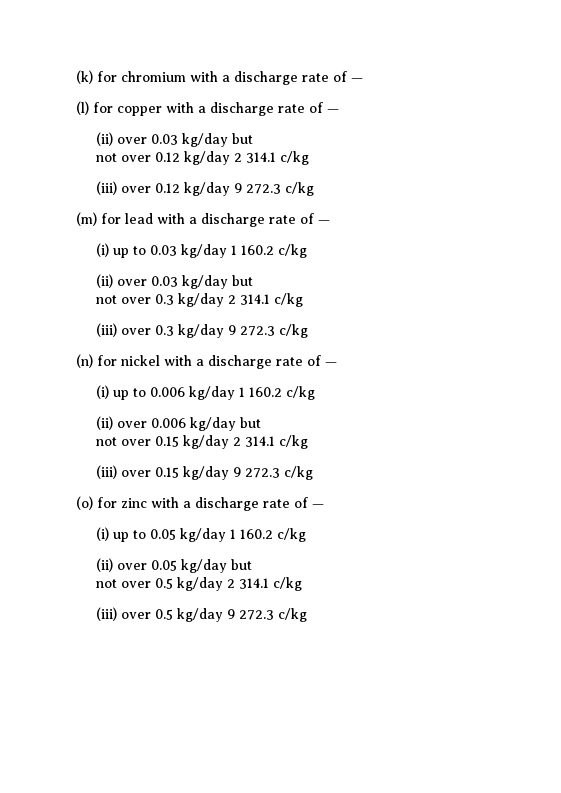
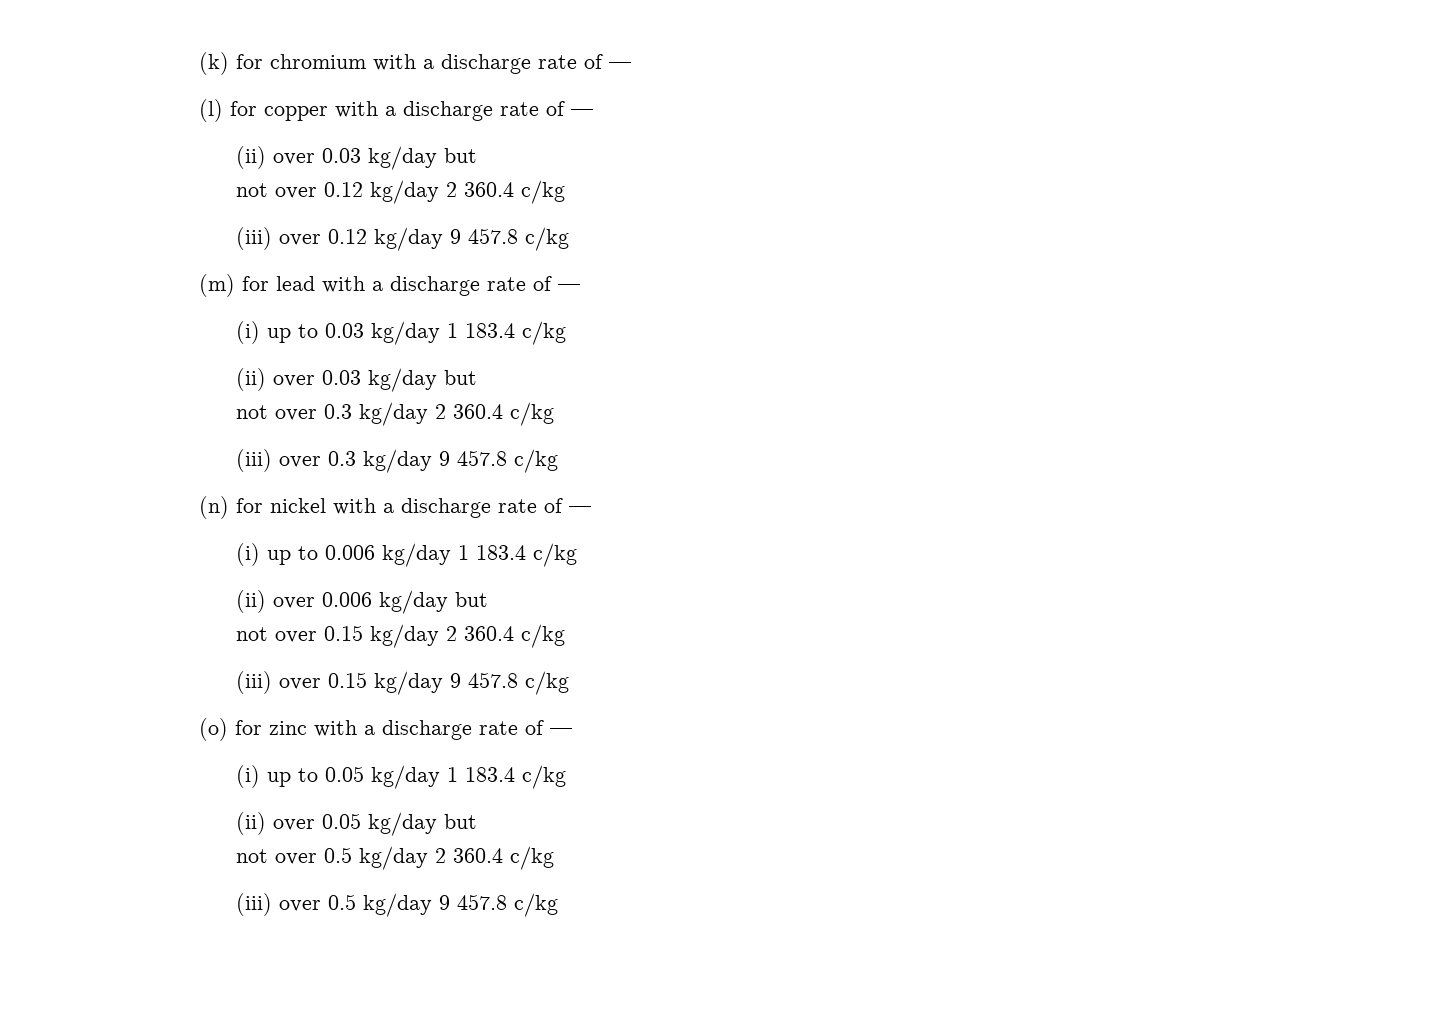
[246,152,277,163] 314.1 -> [464,182,515,197] 360.4
[246,184,282,194] 272.3 -> [468,228,519,244] 457.8
[241,245,275,255] 160.2 -> [465,323,516,338] 183.4
[240,294,271,305] 314.1 -> [453,404,504,419] 360.4
[240,326,276,336] 272.3 -> [457,450,508,466] 457.8
[249,387,283,397] 160.2 -> [476,545,527,560] 183.4
[245,436,276,447] 314.1 -> [464,626,515,641] 360.4
[245,468,281,478] 272.3 -> [468,672,519,688] 457.8
[240,529,274,539] 160.2 -> [465,767,516,782] 183.4
[239,578,270,589] 314.1 -> [453,848,504,863] 360.4
[239,610,275,620] 272.3 -> [457,894,508,910] 457.8

